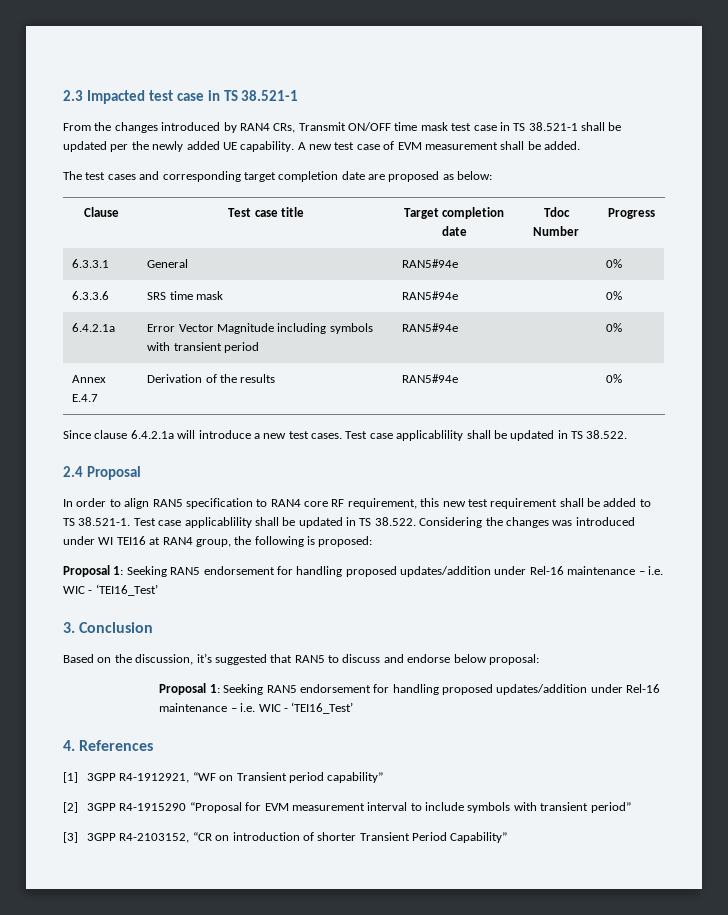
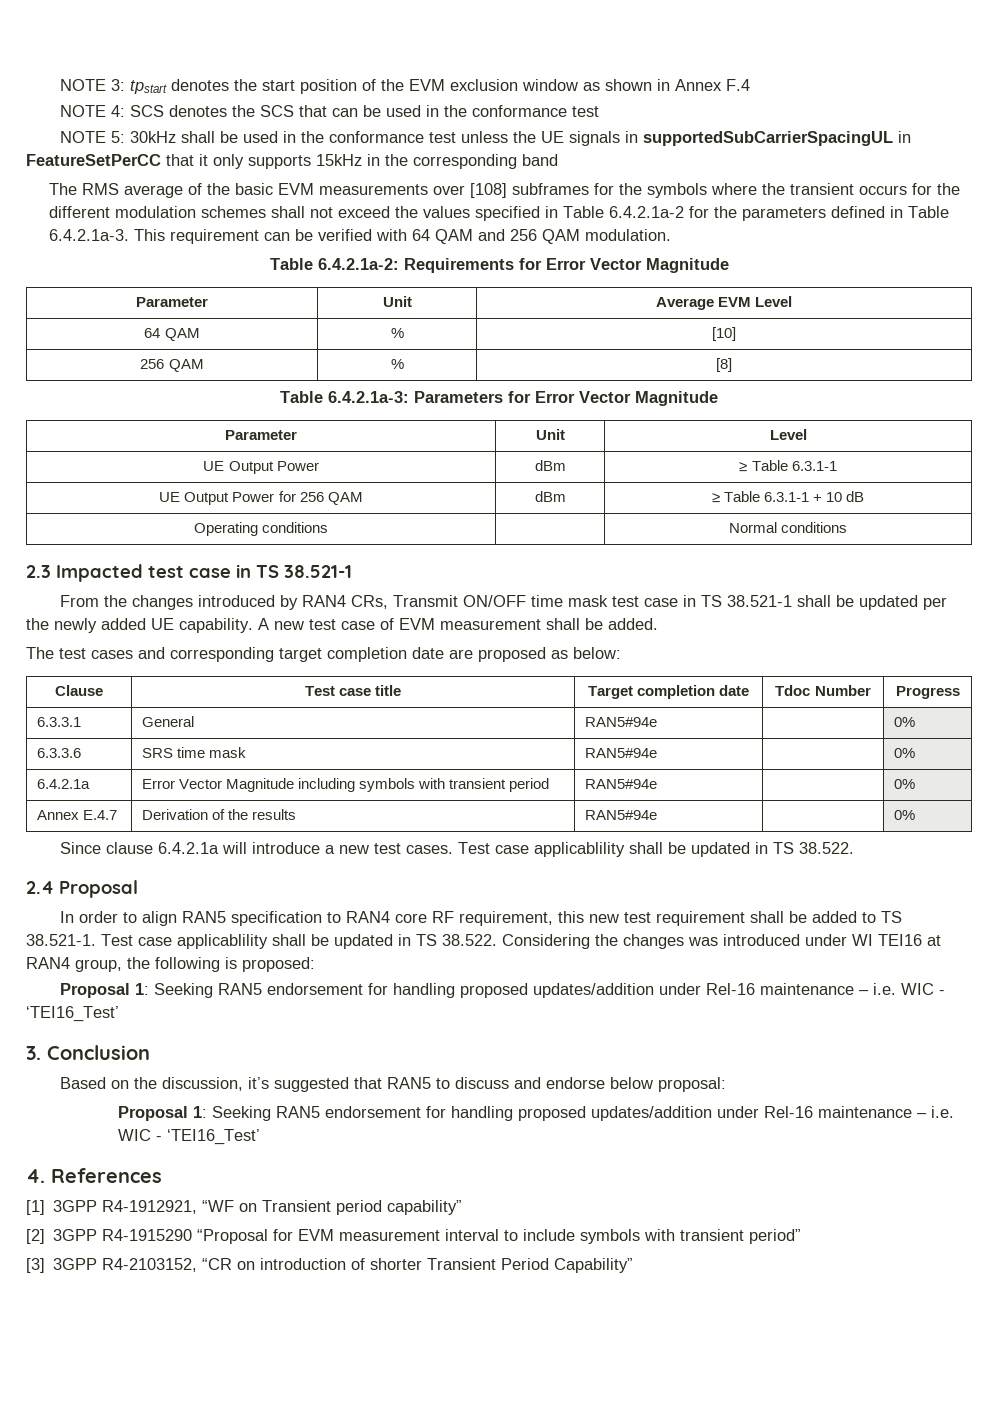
(63, 95) none -> [59,79,750,94] [59,105,599,117] [59,131,911,146] [26,154,558,169] [48,183,960,198] [48,206,949,221] [48,229,671,244] [269,258,729,273] [136,297,208,307] [382,296,412,307] [655,296,793,310] [144,328,200,341] [390,328,404,338] [712,327,736,341] [140,359,204,372] [390,359,404,369] [716,358,732,372] [280,391,718,406] [225,430,297,440] [535,429,565,440] [769,429,807,440] [203,461,319,474] [534,460,566,471] [739,460,837,472] [159,491,363,505] [534,491,566,502] [711,491,865,503] [193,522,329,536] [728,522,848,533] NOTE 3: tpstart denotes the start position of the EVM exclusion window as shown in Annex F.4 // NOTE 4: SCS denotes the SCS that can be used in the conformance test // NOTE 5: 30kHz shall be used in the conformance test unless the UE signals in supportedSubCarrierSpacingUL in FeatureSetPerCC that it only supports 15kHz in the corresponding band // The RMS average of the basic EVM measurements over [108] subframes for the symbols where the transient occurs for the different modulation schemes shall not exceed the values specified in Table 6.4.2.1a-2 for the parameters defined in Table 6.4.2.1a-3. This requirement can be verified with 64 QAM and 256 QAM modulation. // Table 6.4.2.1a-2: Requirements for Error Vector Magnitude // Parameter | Unit | Average EVM Level // 64 QAM | % | [10] // 256 QAM | % | [8] // Table 6.4.2.1a-3: Parameters for Error Vector Magnitude // Parameter | Unit | Level // UE Output Power | dBm | ≥ Table 6.3.1-1 // UE Output Power for 256 QAM | dBm | ≥ Table 6.3.1-1 + 10 dB // Operating conditions | | Normal conditions //

